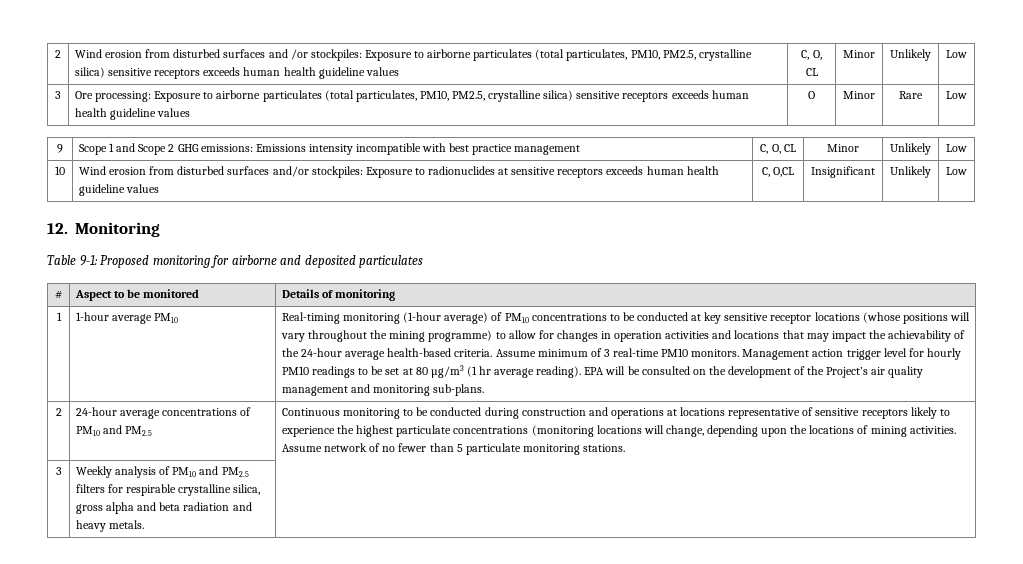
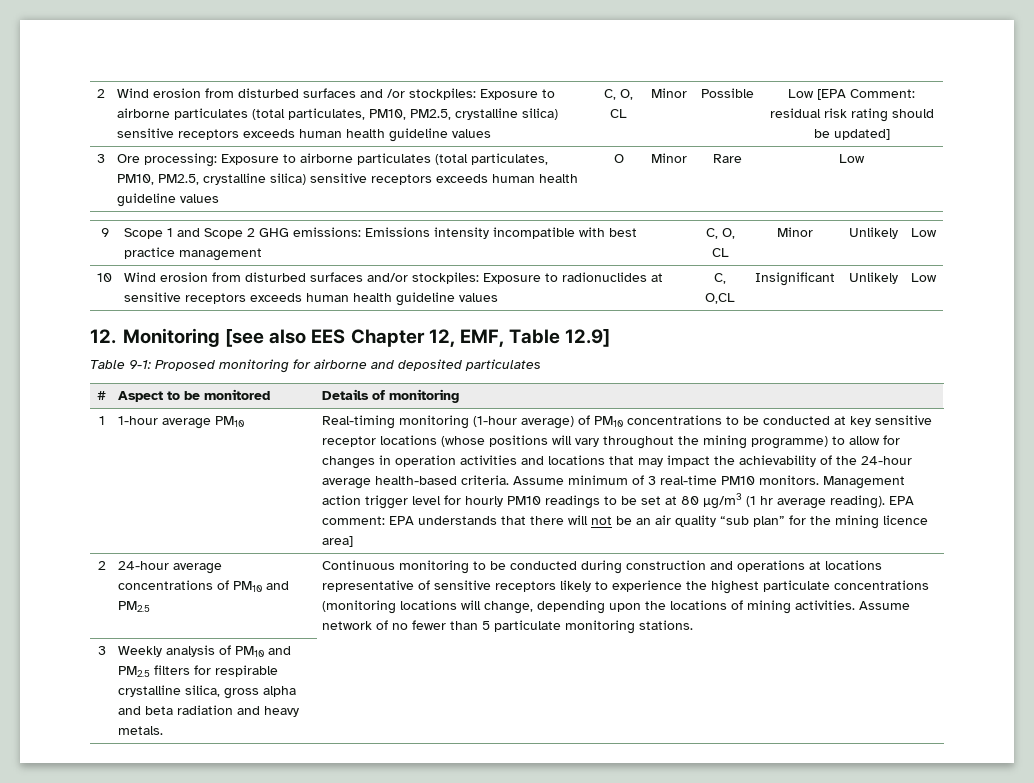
[890,49,931,61] [946,50,967,58] Unlikely | Low -> [700,88,754,98] [788,89,915,100] [769,108,934,122] [813,129,890,140] Possible | Low [EPA Comment: residual risk rating should be updated]
(160, 229) none -> [225,329,611,347] [see also EES Chapter 12, EMF, Table 12.9]
[605,366,924,378] [282,384,485,396] will be consulted on the development of the Project’s air quality management and monitoring sub-plans. -> [322,515,929,529] [322,536,354,547] comment: EPA understands that there will not be an air quality “sub plan” for the mining licence area]

